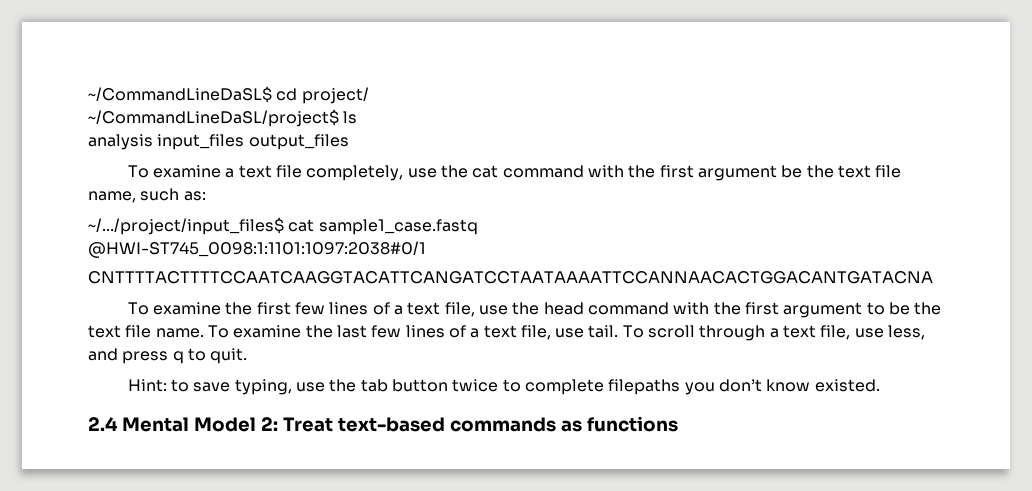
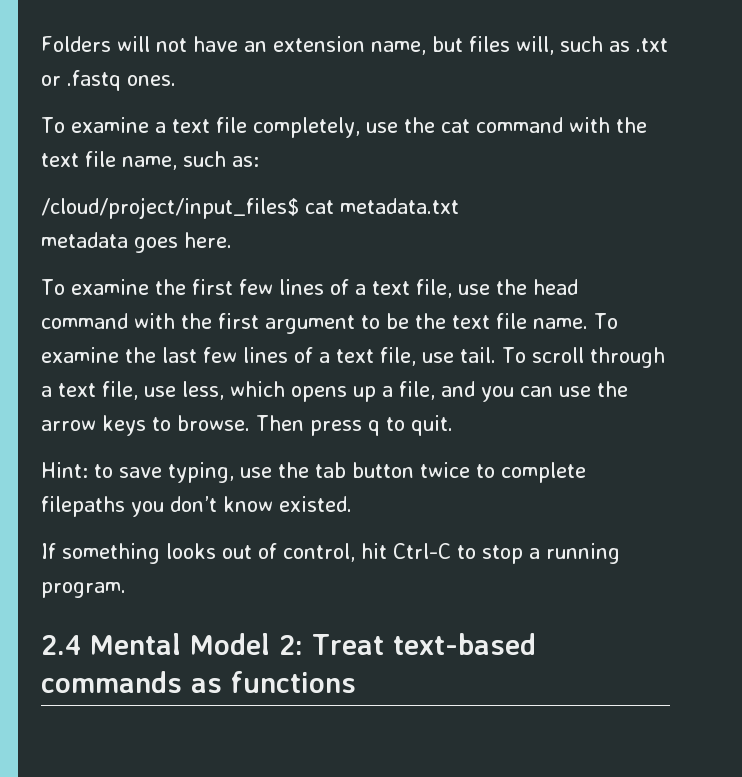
[88,86,369,104] [88,109,358,127] [88,134,349,150] ~/CommandLineDaSL$ cd project/ // ~/CommandLineDaSL/project$ ls // analysis input_files output_files -> [41,36,668,55] [41,70,176,91] Folders will not have an extension name, but files will, such as .txt or .fastq ones.
[659,165,834,181] first argument be the -> (647, 125) none
[88,217,478,235] [88,241,426,258] [88,271,933,284] ~/.../project/input_files$ cat sample1_case.fastq // @HWI-ST745_0098:1:1101:1097:2038#0/1 // CNTTTTACTTTTCCAATCAAGGTACATTCANGATCCTAATAAAATTCCANNAACACTGGACANTGATACNA -> [41,197,459,219] [41,232,232,253] /cloud/project/input_files$ cat metadata.txt // metadata goes here.
[88,348,118,361] and -> [230,381,628,402] [41,415,304,436] which opens up a file, and you can use the arrow keys to browse. Then
(880, 385) none -> [41,543,620,564] [41,582,126,598] // If something looks out of control, hit Ctrl-C to stop a running program.

